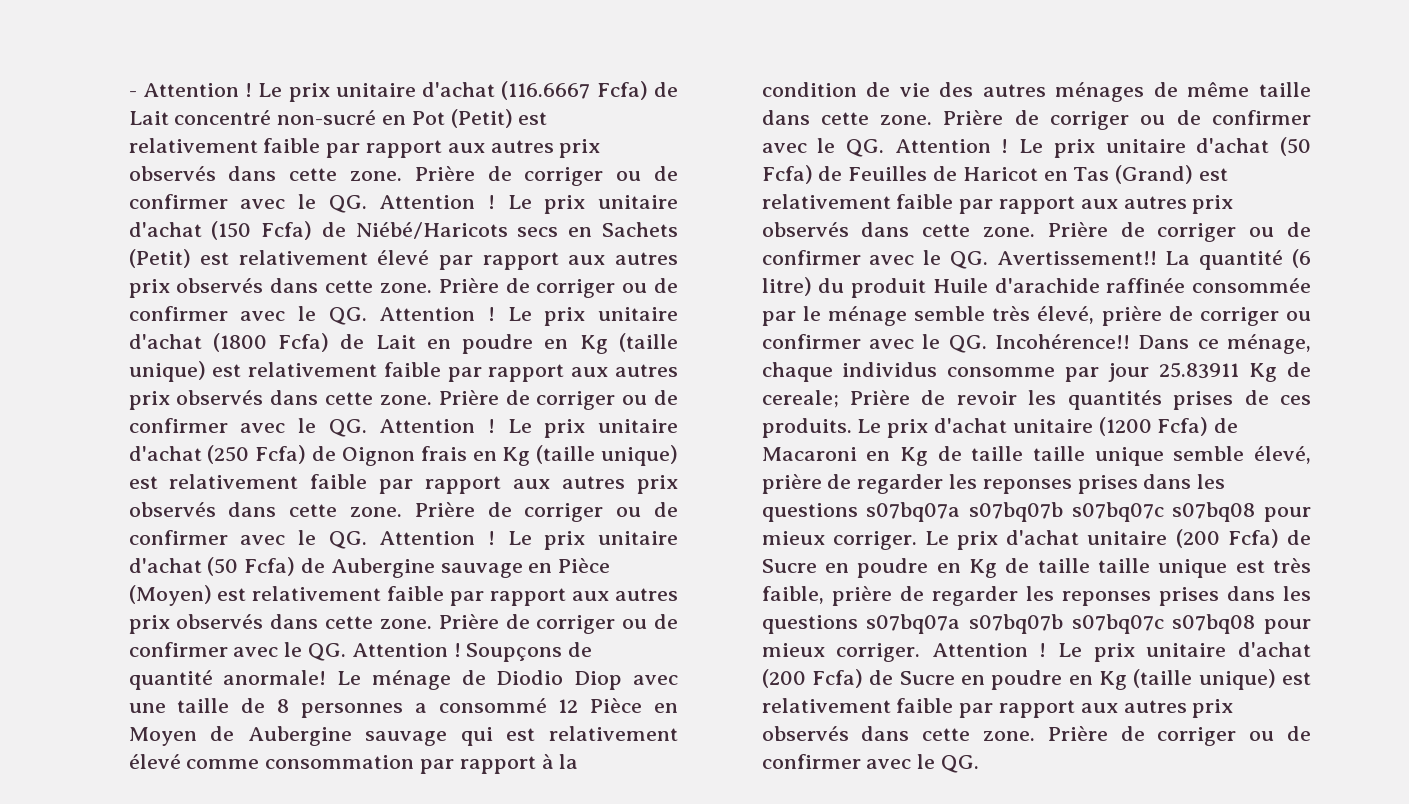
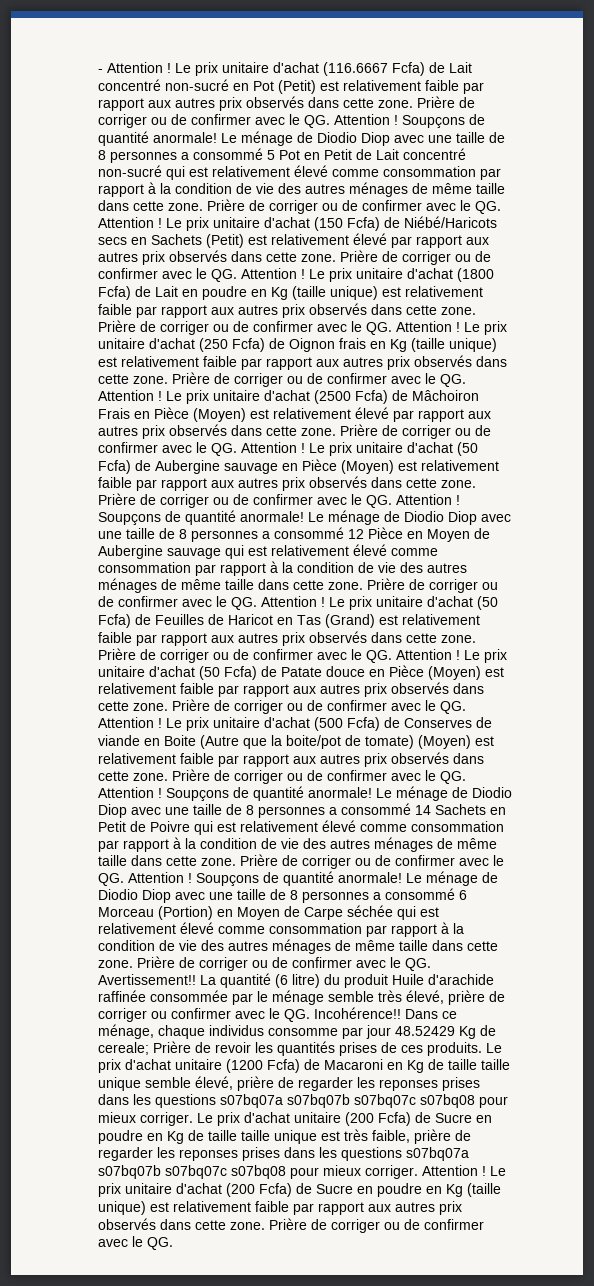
(495, 202) none -> [402,114,486,128] [98,131,506,146] [98,148,467,163] [98,165,502,180] [98,182,506,197] [98,199,502,214] [98,217,163,228] Soupçons de quantité anormale! Le ménage de Diodio Diop avec une taille de 8 personnes a consommé 5 Pot en Petit de Lait concentré non-sucré qui est relativement élevé comme consommation par rapport à la condition de vie des autres ménages de même taille dans cette zone. Prière de corriger ou de confirmer avec le QG. Attention !
(202, 565) none -> [314,390,480,404] [98,407,492,422] [98,424,492,439] [98,442,454,456] (2500 Fcfa) de Mâchoiron Frais en Pièce (Moyen) est relativement élevé par rapport aux autres prix observés dans cette zone. Prière de corriger ou de confirmer avec le QG. Attention ! Le prix unitaire d'achat
(988, 260) none -> [396,649,508,663] [98,665,505,680] [98,682,485,697] [98,699,467,714] [98,717,493,731] [98,735,495,749] [98,752,485,767] [98,769,467,784] [98,786,513,801] [98,803,507,818] [98,820,505,835] [98,837,498,852] [98,854,505,869] [98,871,499,886] [98,888,468,903] [98,905,440,920] [98,922,465,937] [98,939,499,954] [98,956,432,971] Attention ! Le prix unitaire d'achat (50 Fcfa) de Patate douce en Pièce (Moyen) est relativement faible par rapport aux autres prix observés dans cette zone. Prière de corriger ou de confirmer avec le QG. Attention ! Le prix unitaire d'achat (500 Fcfa) de Conserves de viande en Boite (Autre que la boite/pot de tomate) (Moyen) est relativement faible par rapport aux autres prix observés dans cette zone. Prière de corriger ou de confirmer avec le QG. Attention ! Soupçons de quantité anormale! Le ménage de Diodio Diop avec une taille de 8 personnes a consommé 14 Sachets en Petit de Poivre qui est relativement élevé comme consommation par rapport à la condition de vie des autres ménages de même taille dans cette zone. Prière de corriger ou de confirmer avec le QG. Attention ! Soupçons de quantité anormale! Le ménage de Diodio Diop avec une taille de 8 personnes a consommé 6 Morceau (Portion) en Moyen de Carpe séchée qui est relativement élevé comme consommation par rapport à la condition de vie des autres ménages de même taille dans cette zone. Prière de corriger ou de confirmer avec le QG.
[1159,362,1240,379] 25.83911 -> [395,1026,456,1036] 48.52429

